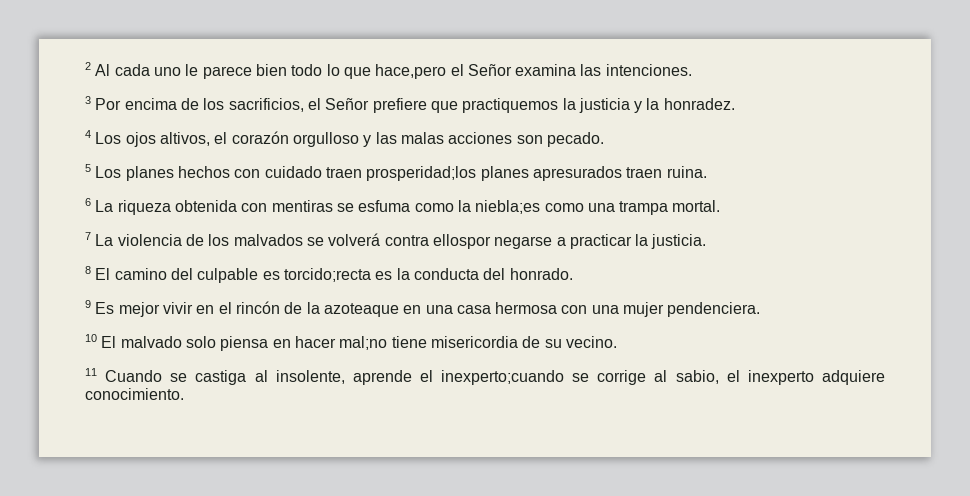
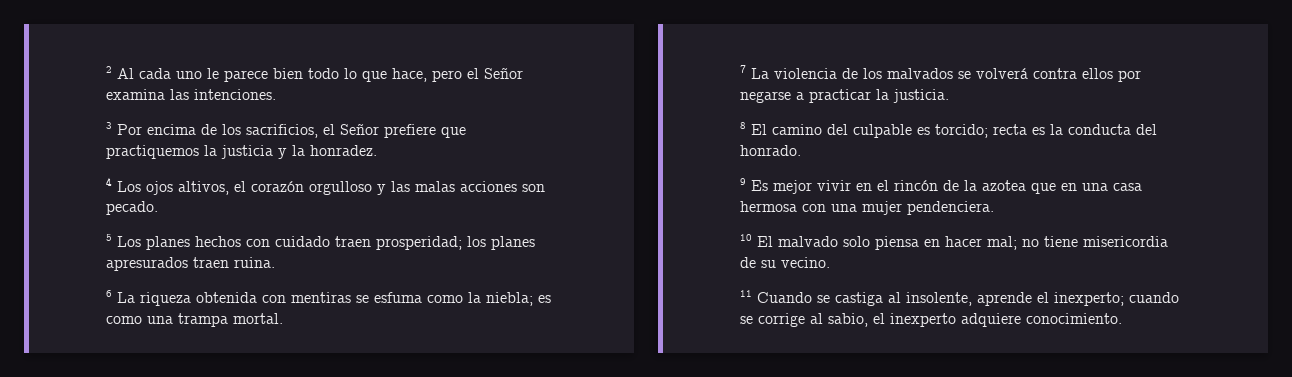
[375,64,447,79] hace,pero -> [392,68,462,82] hace, pero
[366,166,477,181] prosperidad;los -> [376,236,486,250] prosperidad; los
[475,200,541,214] niebla;es -> [486,292,551,306] niebla; es
[432,234,491,249] ellospor -> [1082,68,1141,82] ellos por
[283,268,371,282] torcido;recta -> [935,124,1027,138] torcido; recta
[323,303,399,317] azoteaque -> [982,180,1056,194] azotea que
[339,336,388,350] mal;no -> [987,236,1039,250] mal; no
[441,370,565,385] inexperto;cuando -> [1054,292,1179,306] inexperto; cuando

